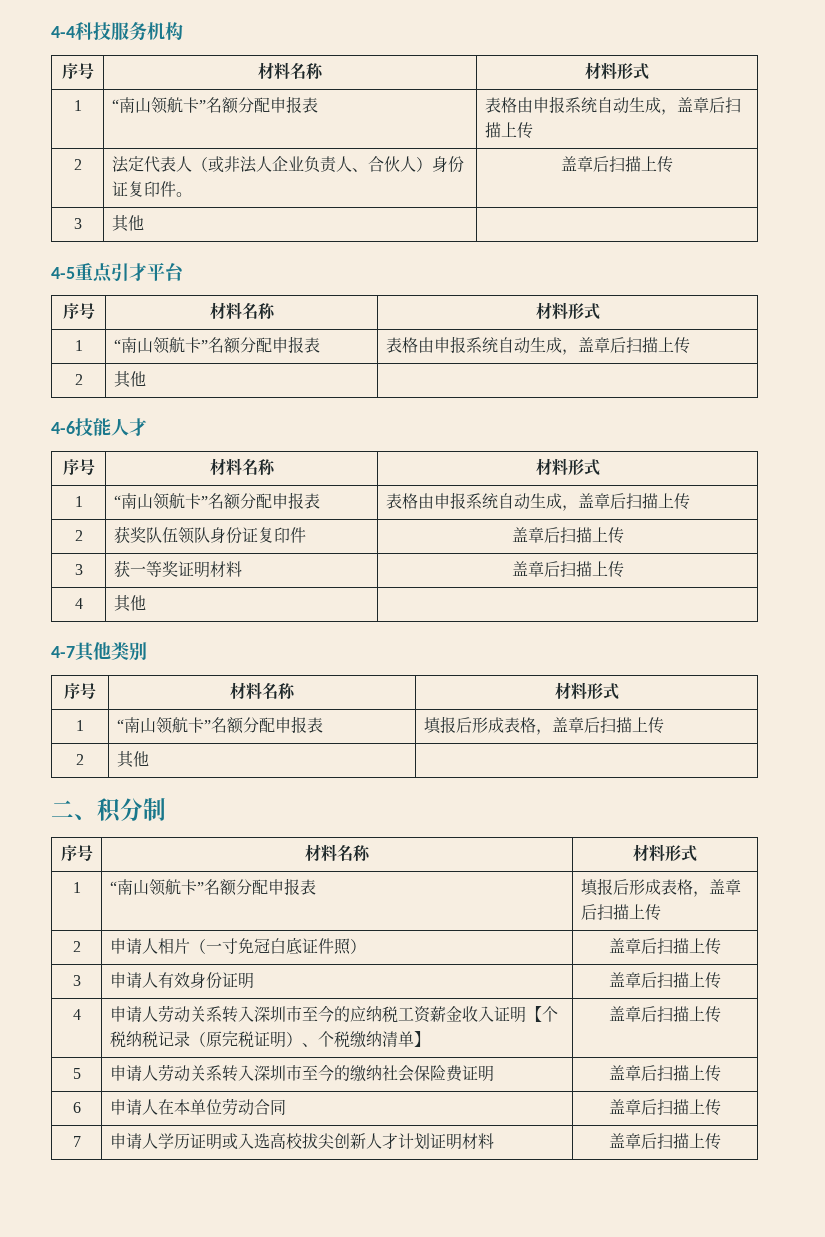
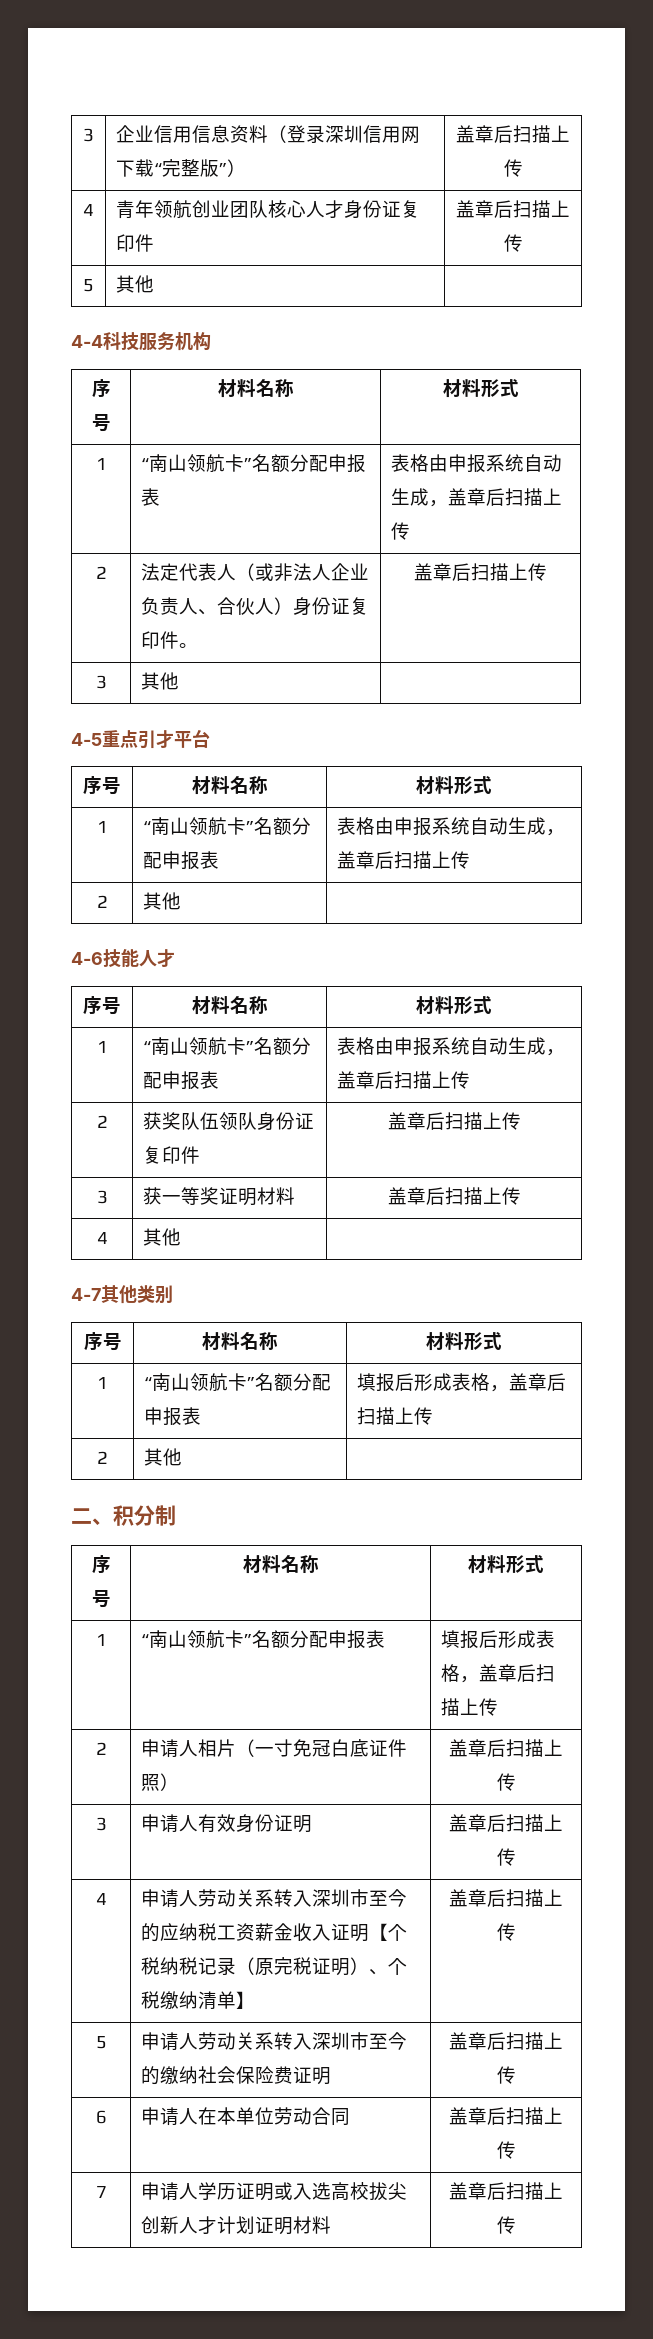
(51, 32) none -> [83,128,94,142] [116,125,421,144] [116,159,247,177] [456,125,570,143] [503,159,523,177] [83,204,94,216] [116,200,421,219] [116,234,155,252] [456,200,570,218] [503,234,523,252] [83,279,94,292] [116,275,155,293] 3 | 企业信用信息资料（登录深圳信用网下载“完整版”） | 盖章后扫描上传 // 4 | 青年领航创业团队核心人才身份证复印件 | 盖章后扫描上传 // 5 | 其他 | //

